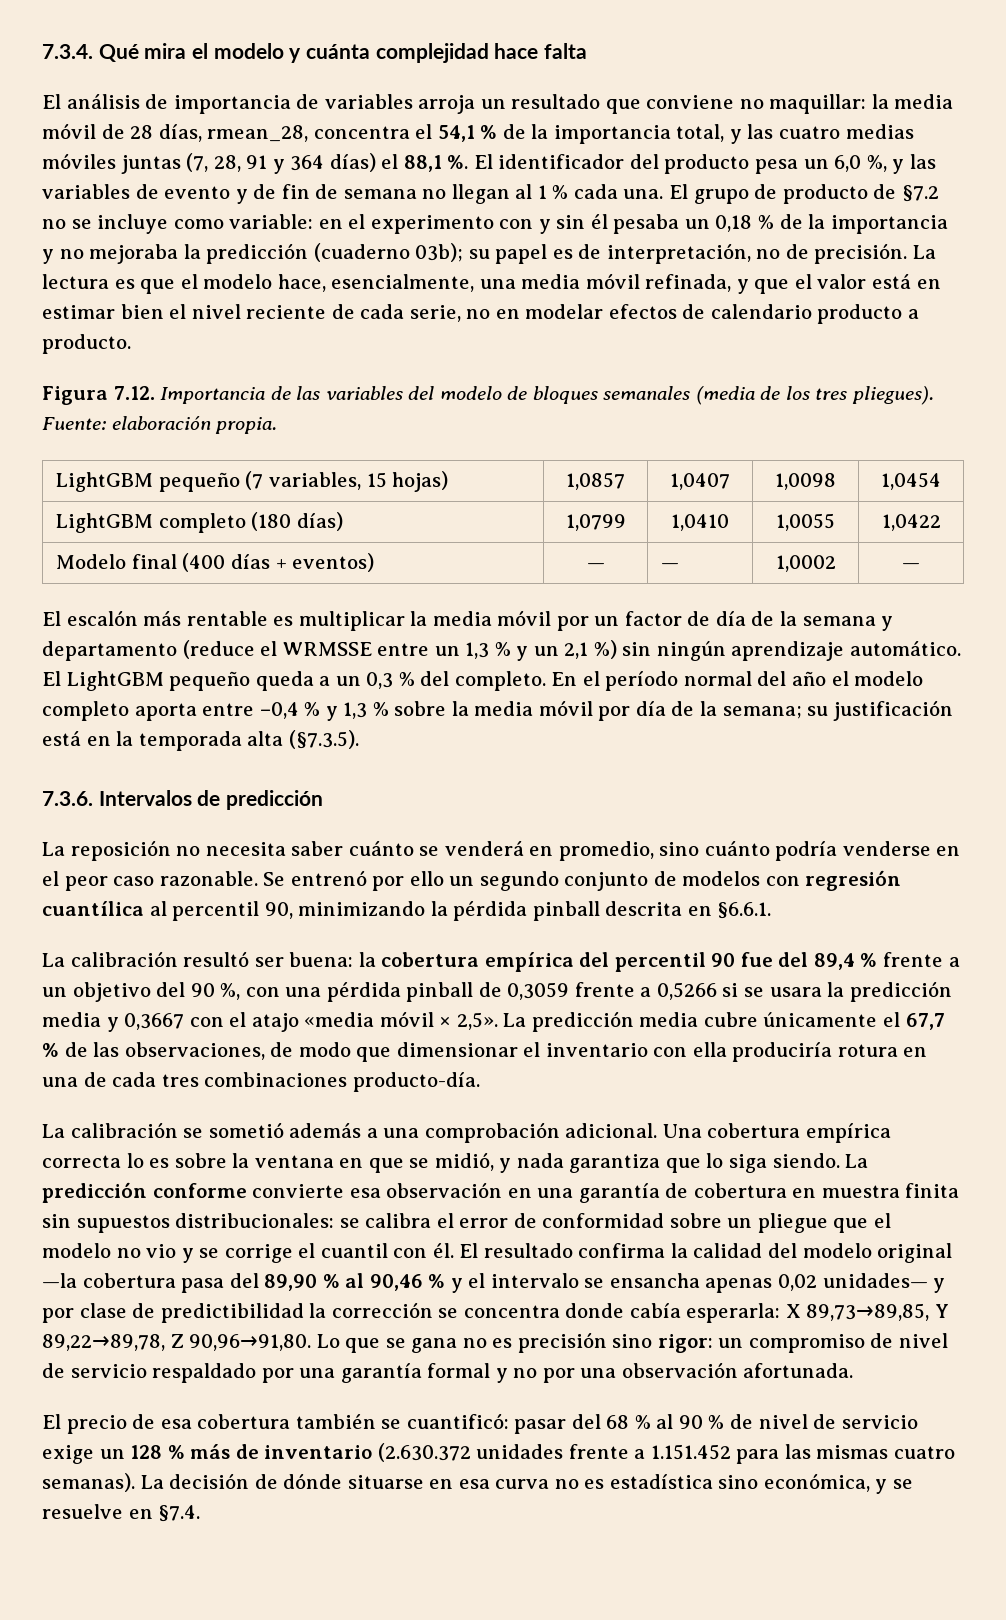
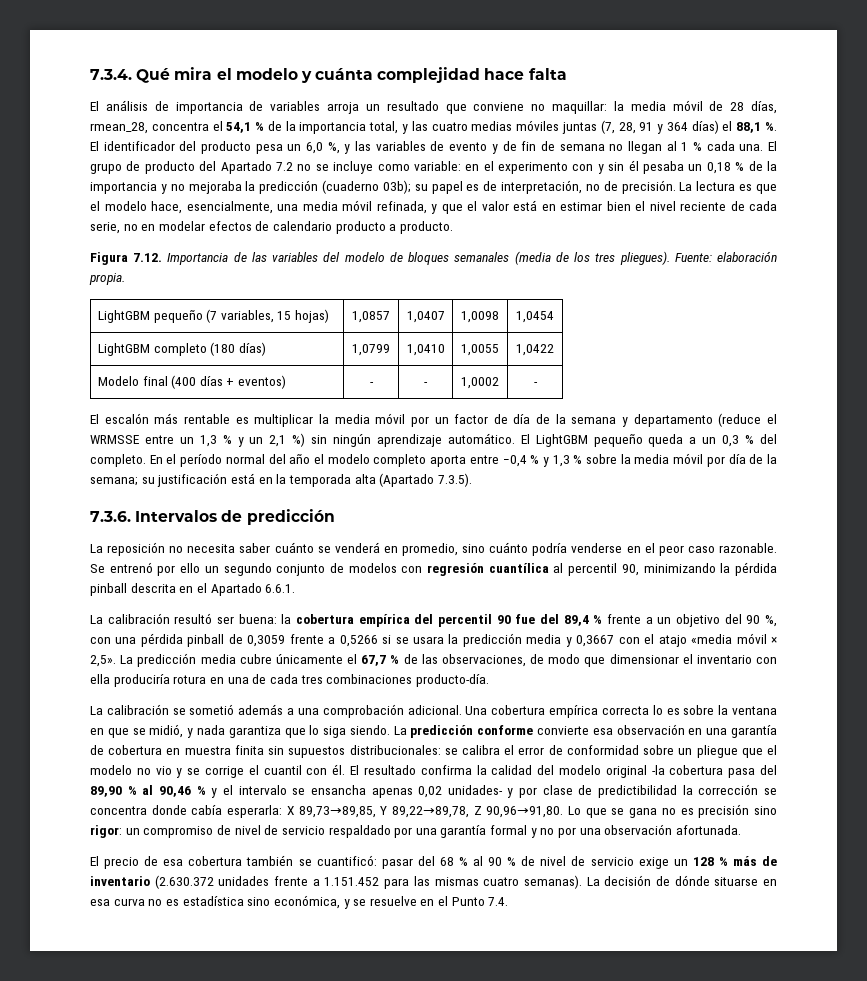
[873,184,939,202] de §7.2 -> [199,161,293,174] del Apartado 7.2
[586,563,605,569] [661,563,680,569] — | — -> [369,382,374,386] [424,382,428,386] - | -
[902,563,920,569] — -> [533,382,538,386] -
[288,730,359,749] (§7.3.5). -> [379,473,472,487] (Apartado 7.3.5).
[717,902,772,919] §6.6.1. -> [196,583,296,596] el Apartado 6.6.1.
[42,1273,77,1288] —la -> [651,765,665,775] -la
[822,1273,928,1288] unidades— -> [447,785,503,795] unidades-
[158,1505,201,1522] §7.4. -> [438,896,509,906] el Punto 7.4.

